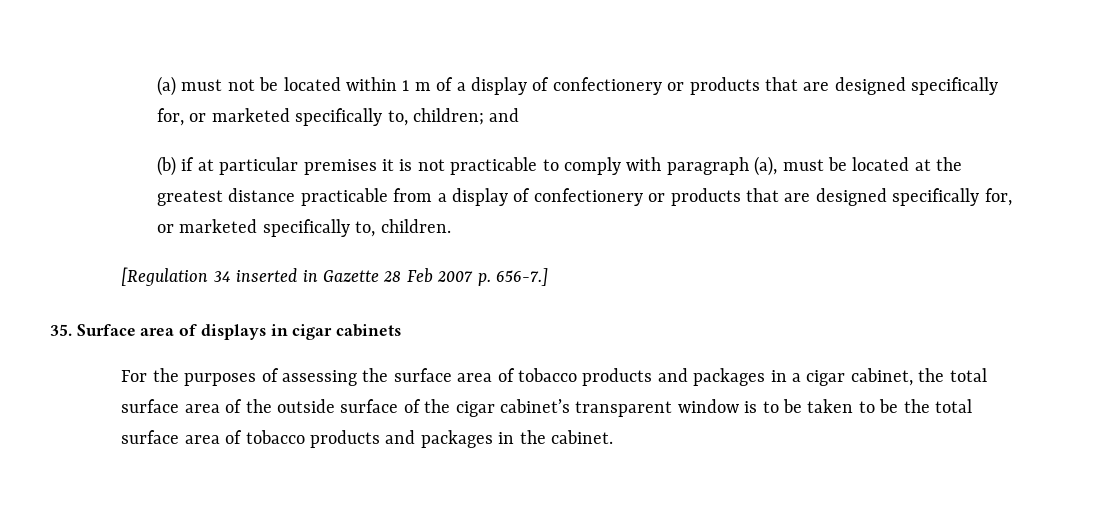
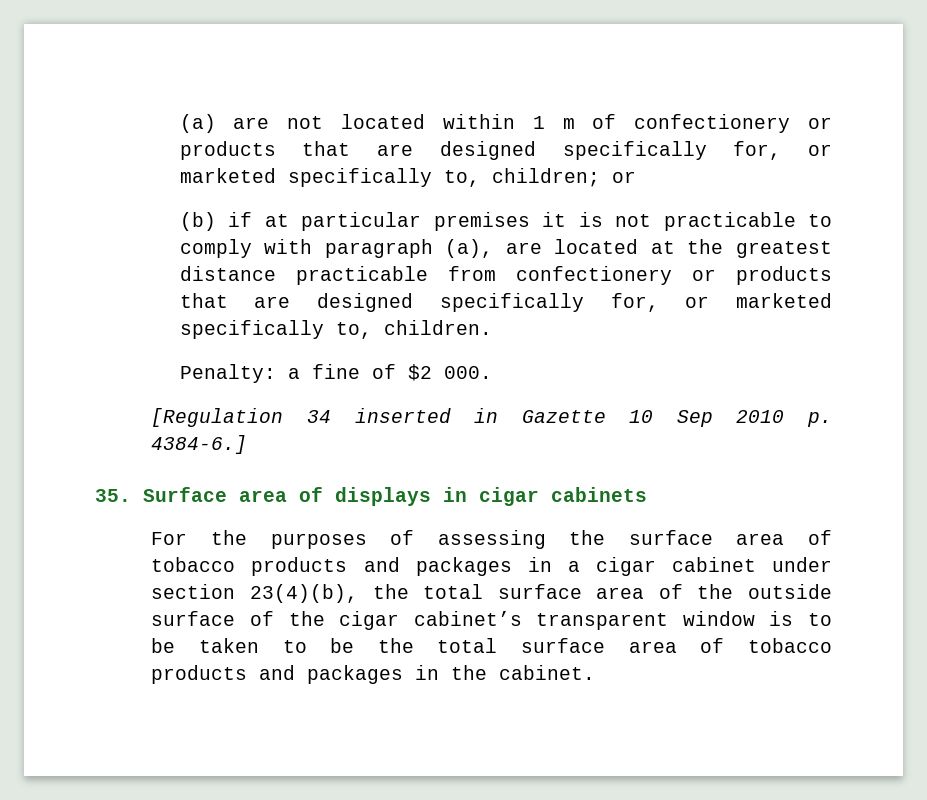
[181,77,279,91] must not be -> [233,116,324,129] are not
[456,77,550,95] a display of -> (617, 121) none
[489,108,520,122] and -> [611,171,636,183] or
[782,157,847,171] must be -> [505,242,542,254] are
[437,188,531,206] a display of -> (496, 273) none
(451, 226) none -> [179,364,492,383] // Penalty: a fine of $2 000.
[383,268,548,286] 28 Feb 2007 p. 656-7.] -> [629,410,832,427] [151,435,248,454] 10 Sep 2010 p. 4384-6.]
[850,368,913,386] cabinet, -> [671,557,832,572] [151,584,358,603] cabinet under section 23(4)(b),

